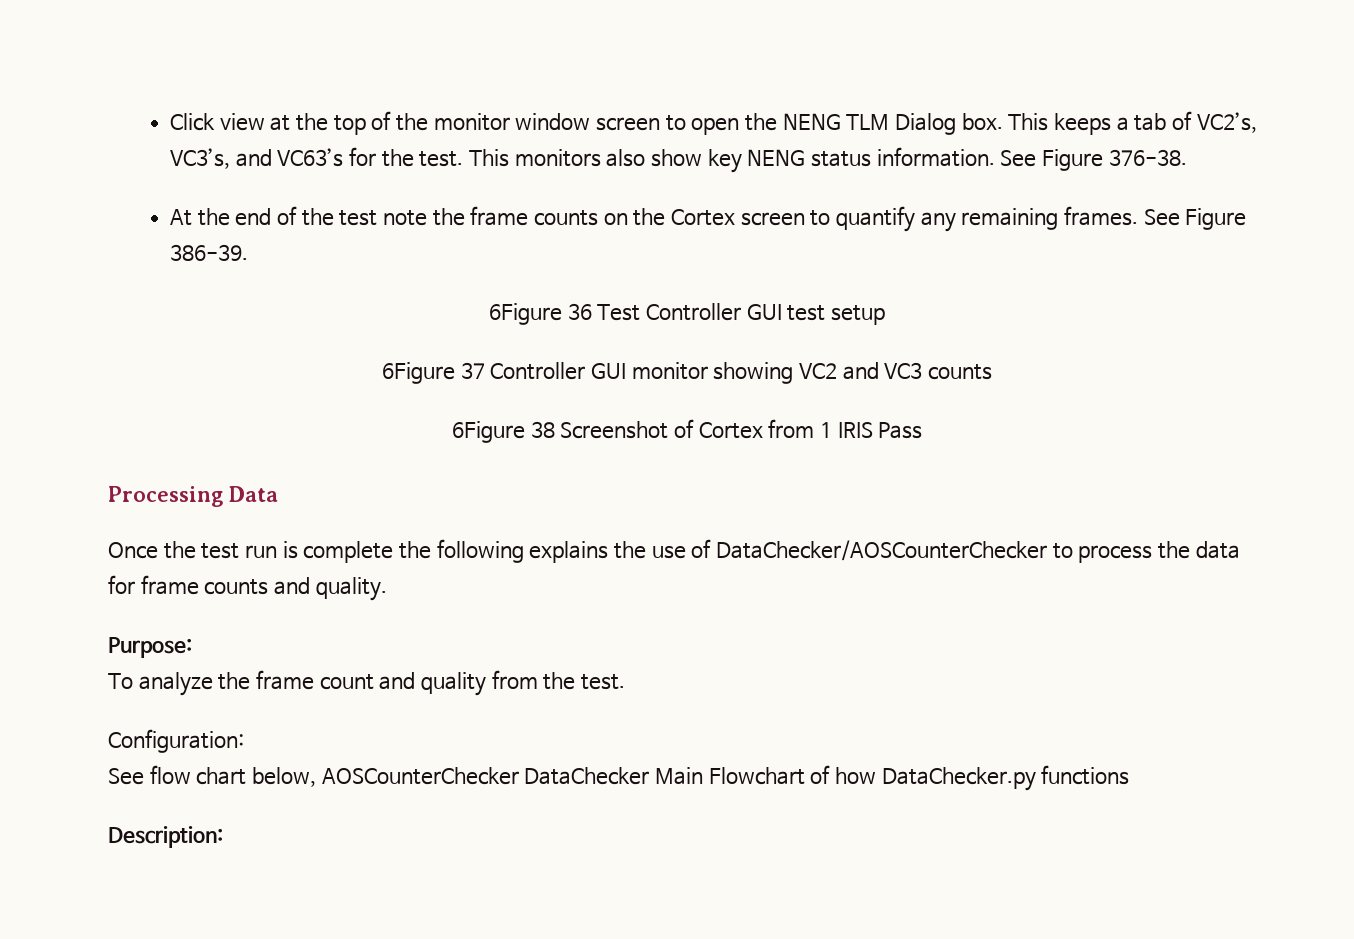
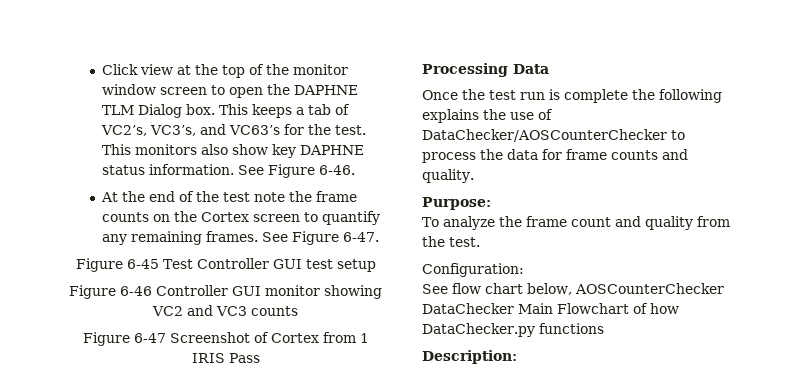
[782,113,841,130] NENG -> [294,85,359,95] DAPHNE
[747,149,806,166] NENG -> [300,145,365,155] DAPHNE
[1108,149,1187,166] 376-38. -> [319,165,356,175] 6-46.
[169,244,248,261] [489,303,592,325] 386-39. // 6Figure 36 -> [343,232,380,242] [75,258,159,272] 6-47. // Figure 6-45
[382,362,485,384] 6Figure 37 -> [69,285,152,299] Figure 6-46
[451,421,555,443] 6Figure 38 -> [82,332,166,346] Figure 6-47

